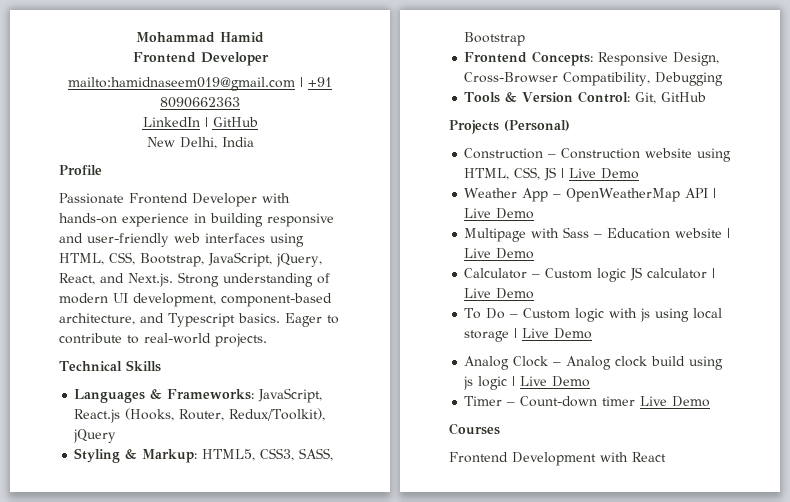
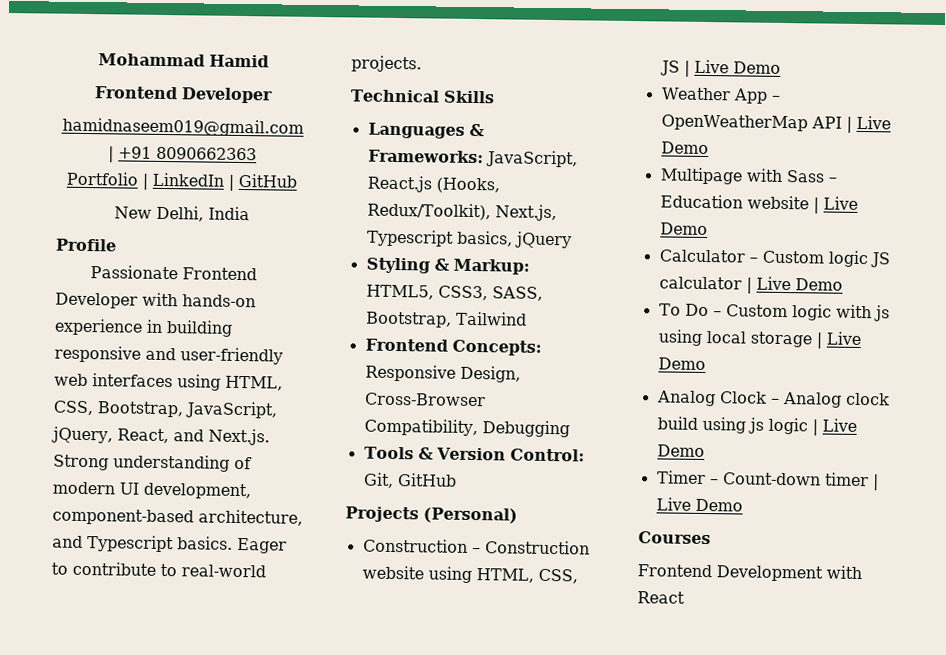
[68,77,295,91] mailto:hamidnaseem019@gmail.com -> [61,117,304,137] hamidnaseem019@gmail.com
(240, 102) none -> [66,171,148,190] Portfolio |
[179,408,326,421] Router, Redux/Toolkit), -> [366,202,557,222] [366,229,513,247] Redux/Toolkit), Next.js, Typescript basics,
[464,32,526,46] Bootstrap -> [365,311,527,328] Bootstrap, Tailwind
(636, 401) none -> [871,474,879,491] |

